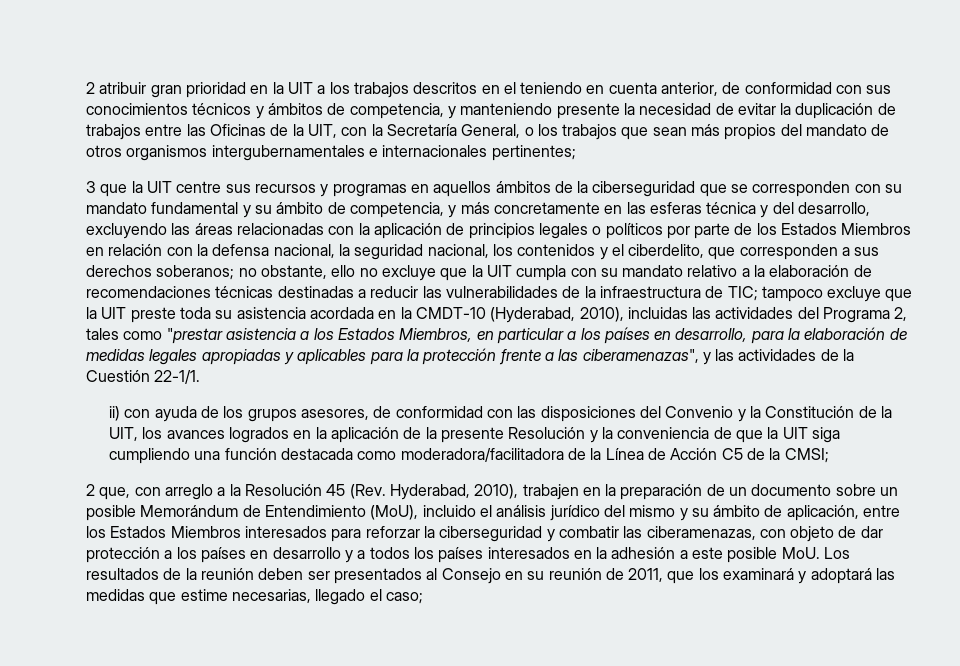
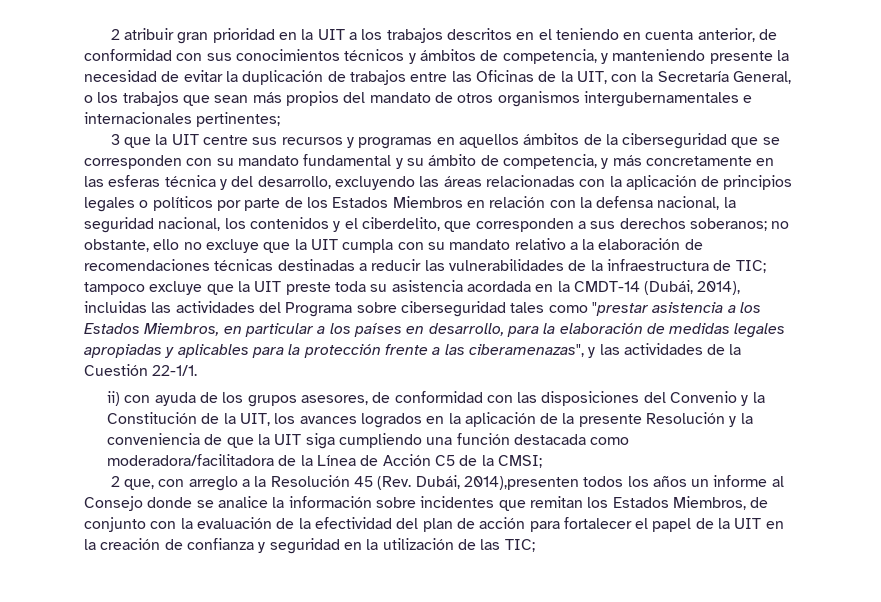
[415,307,624,323] CMDT-10 (Hyderabad, 2010), -> [573,280,741,295] CMDT-14 (Dubái, 2014),
[894,307,908,321] 2, -> [356,301,506,317] sobre ciberseguridad
[389,484,899,500] [86,505,901,521] [86,526,883,542] [86,547,851,563] [86,568,896,584] [86,589,423,605] Hyderabad, 2010), trabajen en la preparación de un documento sobre un posible Memorándum de Entendimiento (MoU), incluido el análisis jurídico del mismo y su ámbito de aplicación, entre los Estados Miembros interesados para reforzar la ciberseguridad y combatir las ciberamenazas, con objeto de dar protección a los países en desarrollo y a todos los países interesados en la adhesión a este posible MoU. Los resultados de la reunión deben ser presentados al Consejo en su reunión de 2011, que los examinará y adoptará las medidas que estime necesarias, llegado el caso; -> [415,475,784,490] [84,496,769,511] [84,517,784,532] [84,538,535,554] Dubái, 2014),presenten todos los años un informe al Consejo donde se analice la información sobre incidentes que remitan los Estados Miembros, de conjunto con la evaluación de la efectividad del plan de acción para fortalecer el papel de la UIT en la creación de confianza y seguridad en la utilización de las TIC;

